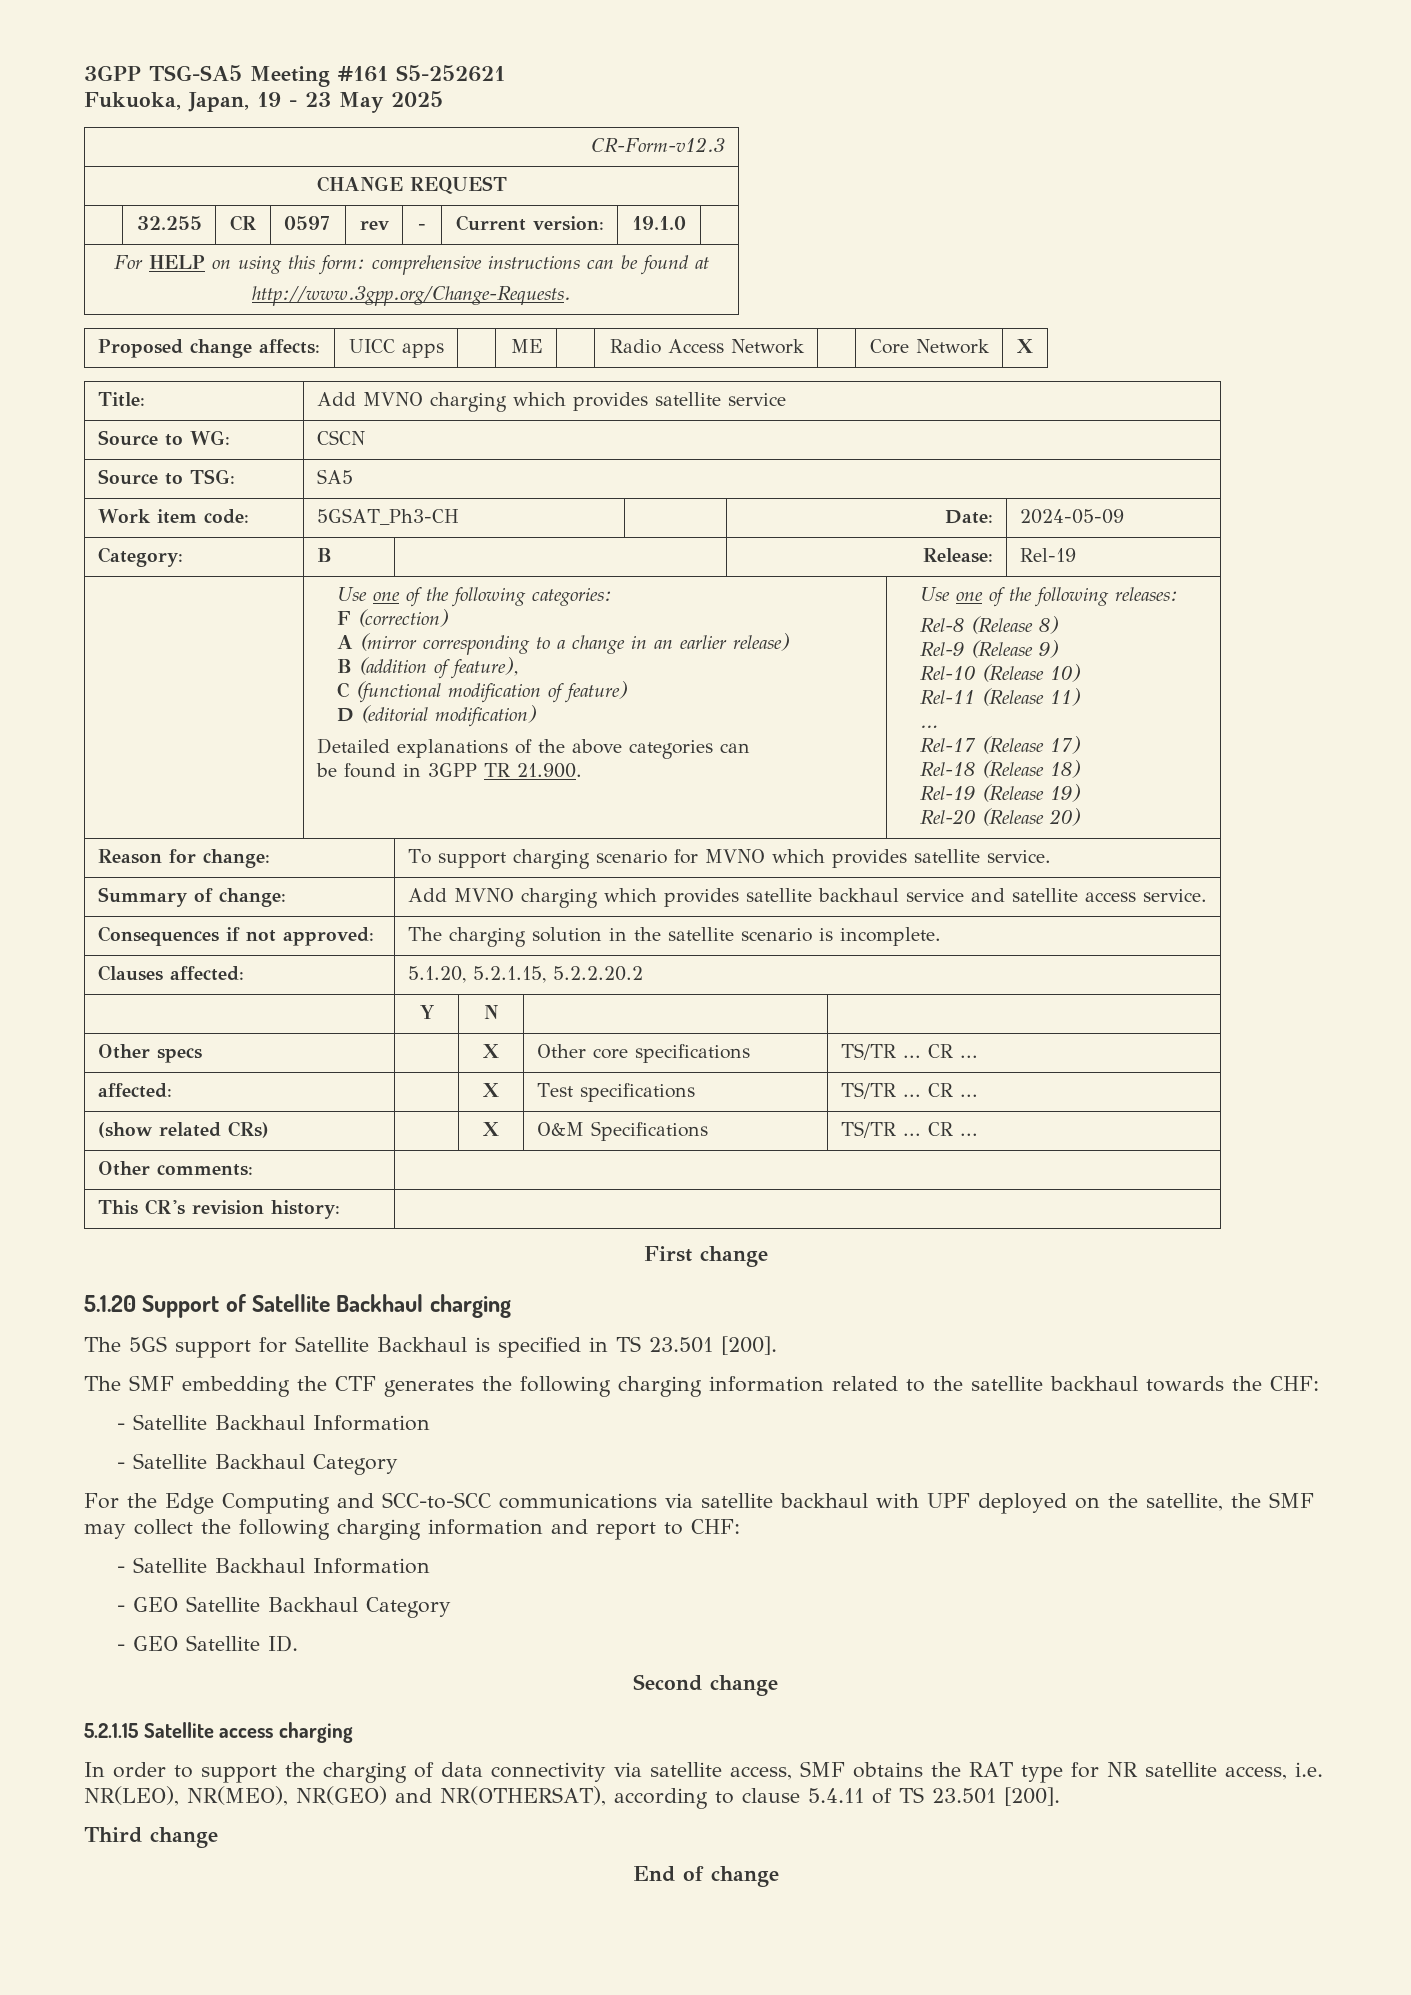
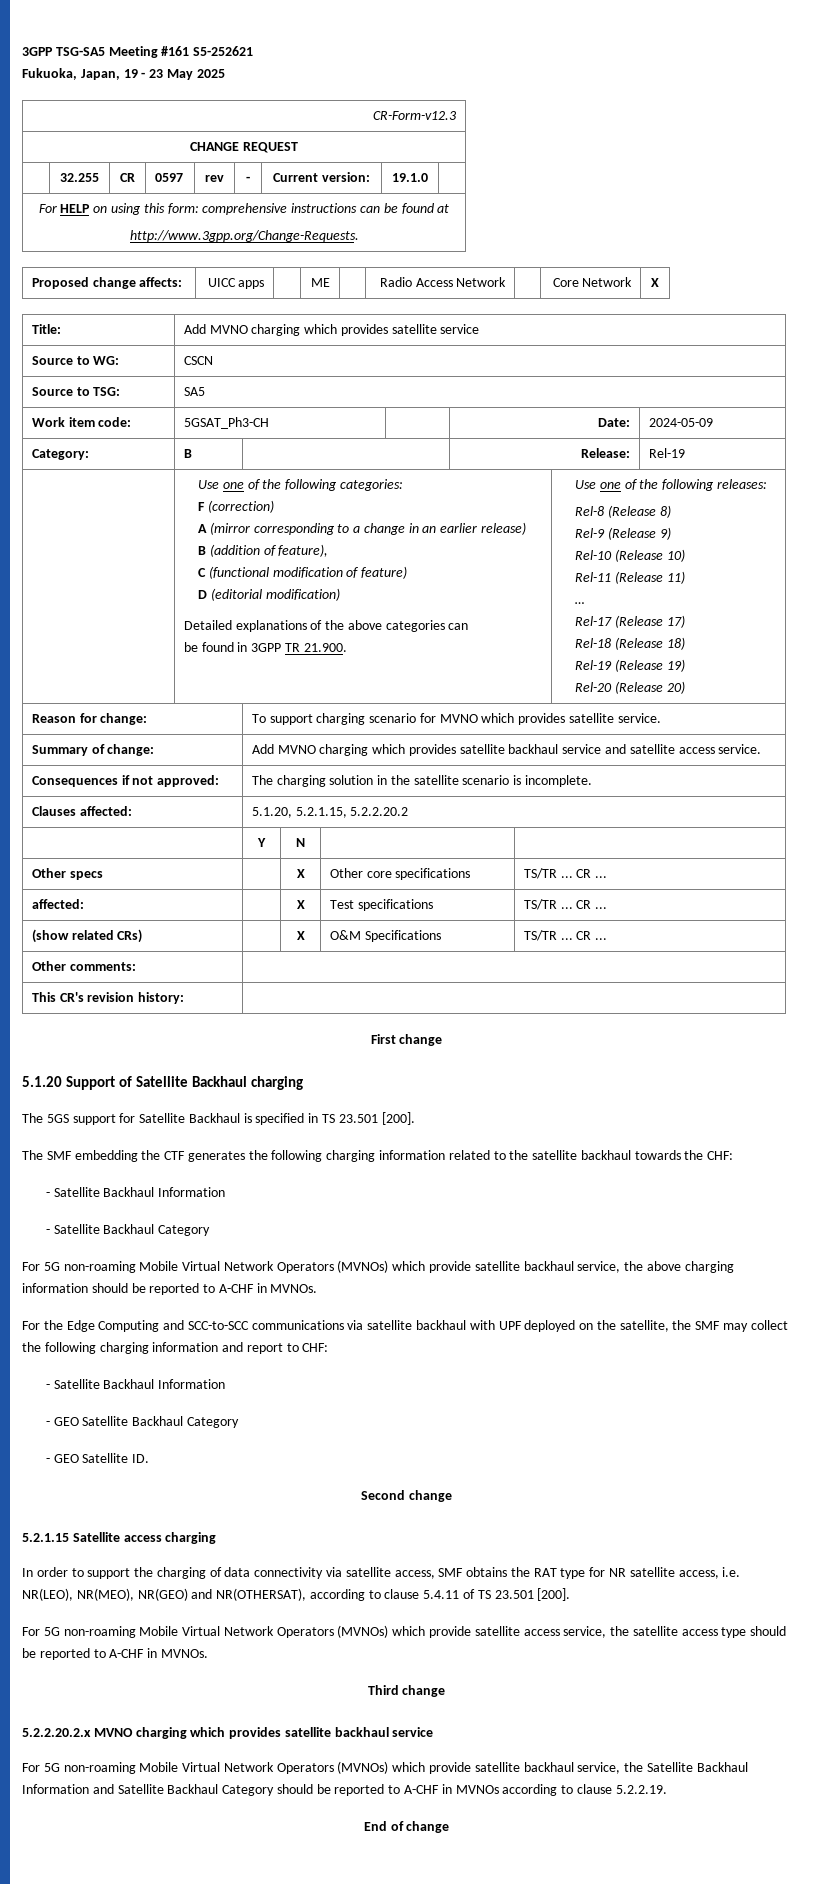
(399, 1464) none -> [22,1260,734,1273] [22,1283,318,1295] // For 5G non-roaming Mobile Virtual Network Operators (MVNOs) which provide satellite backhaul service, the above charging information should be reported to A-CHF in MVNOs.
[84,1827,218,1848] Third change -> [22,1625,787,1638] [22,1648,208,1660] [367,1685,446,1697] [22,1727,434,1739] [22,1761,748,1774] [22,1784,667,1796] For 5G non-roaming Mobile Virtual Network Operators (MVNOs) which provide satellite access service, the satellite access type should be reported to A-CHF in MVNOs. // Third change // 5.2.2.20.2.x MVNO charging which provides satellite backhaul service // For 5G non-roaming Mobile Virtual Network Operators (MVNOs) which provide satellite backhaul service, the Satellite Backhaul Information and Satellite Backhaul Category should be reported to A-CHF in MVNOs according to clause 5.2.2.19.

